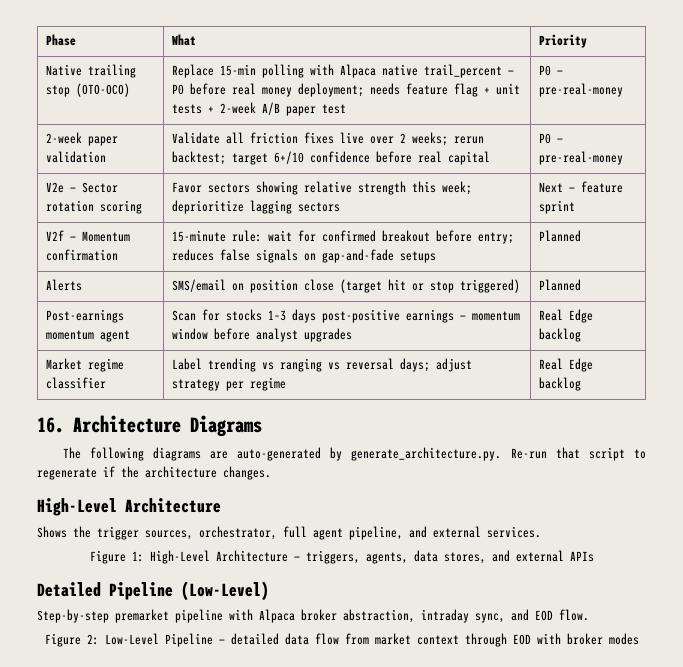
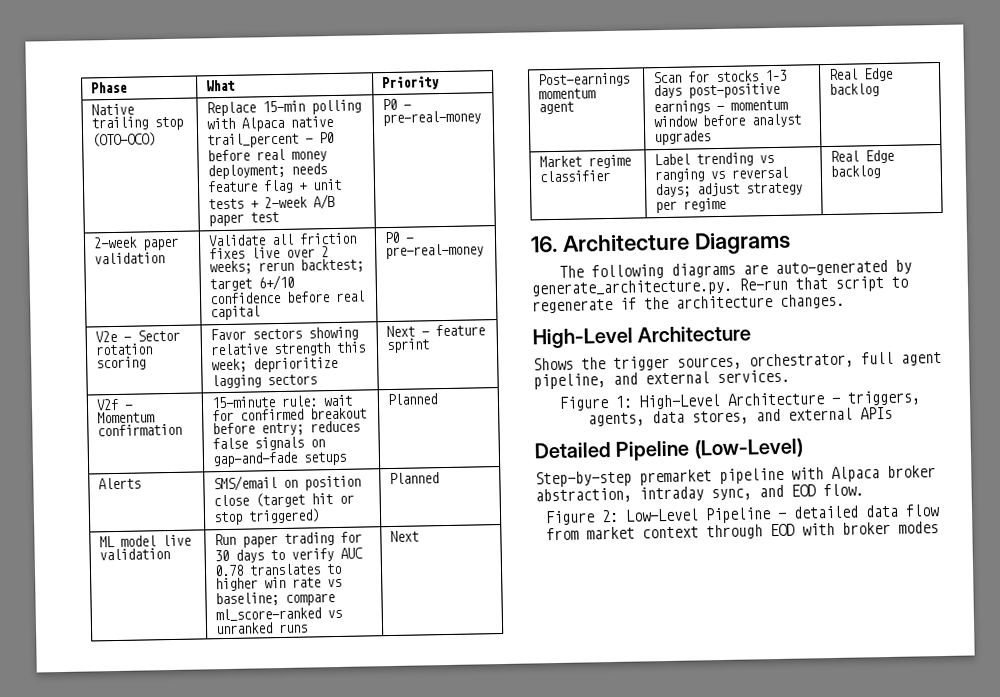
(582, 285) none -> [98,534,191,548] [98,548,170,561] [213,531,362,548] [213,547,363,563] [213,563,342,577] [214,576,342,592] [214,592,335,607] [214,607,342,622] [214,622,308,635] [389,530,419,543] // ML model live validation | Run paper trading for 30 days to verify AUC 0.78 translates to higher win rate vs baseline; compare ml_score-ranked vs unranked runs | Next

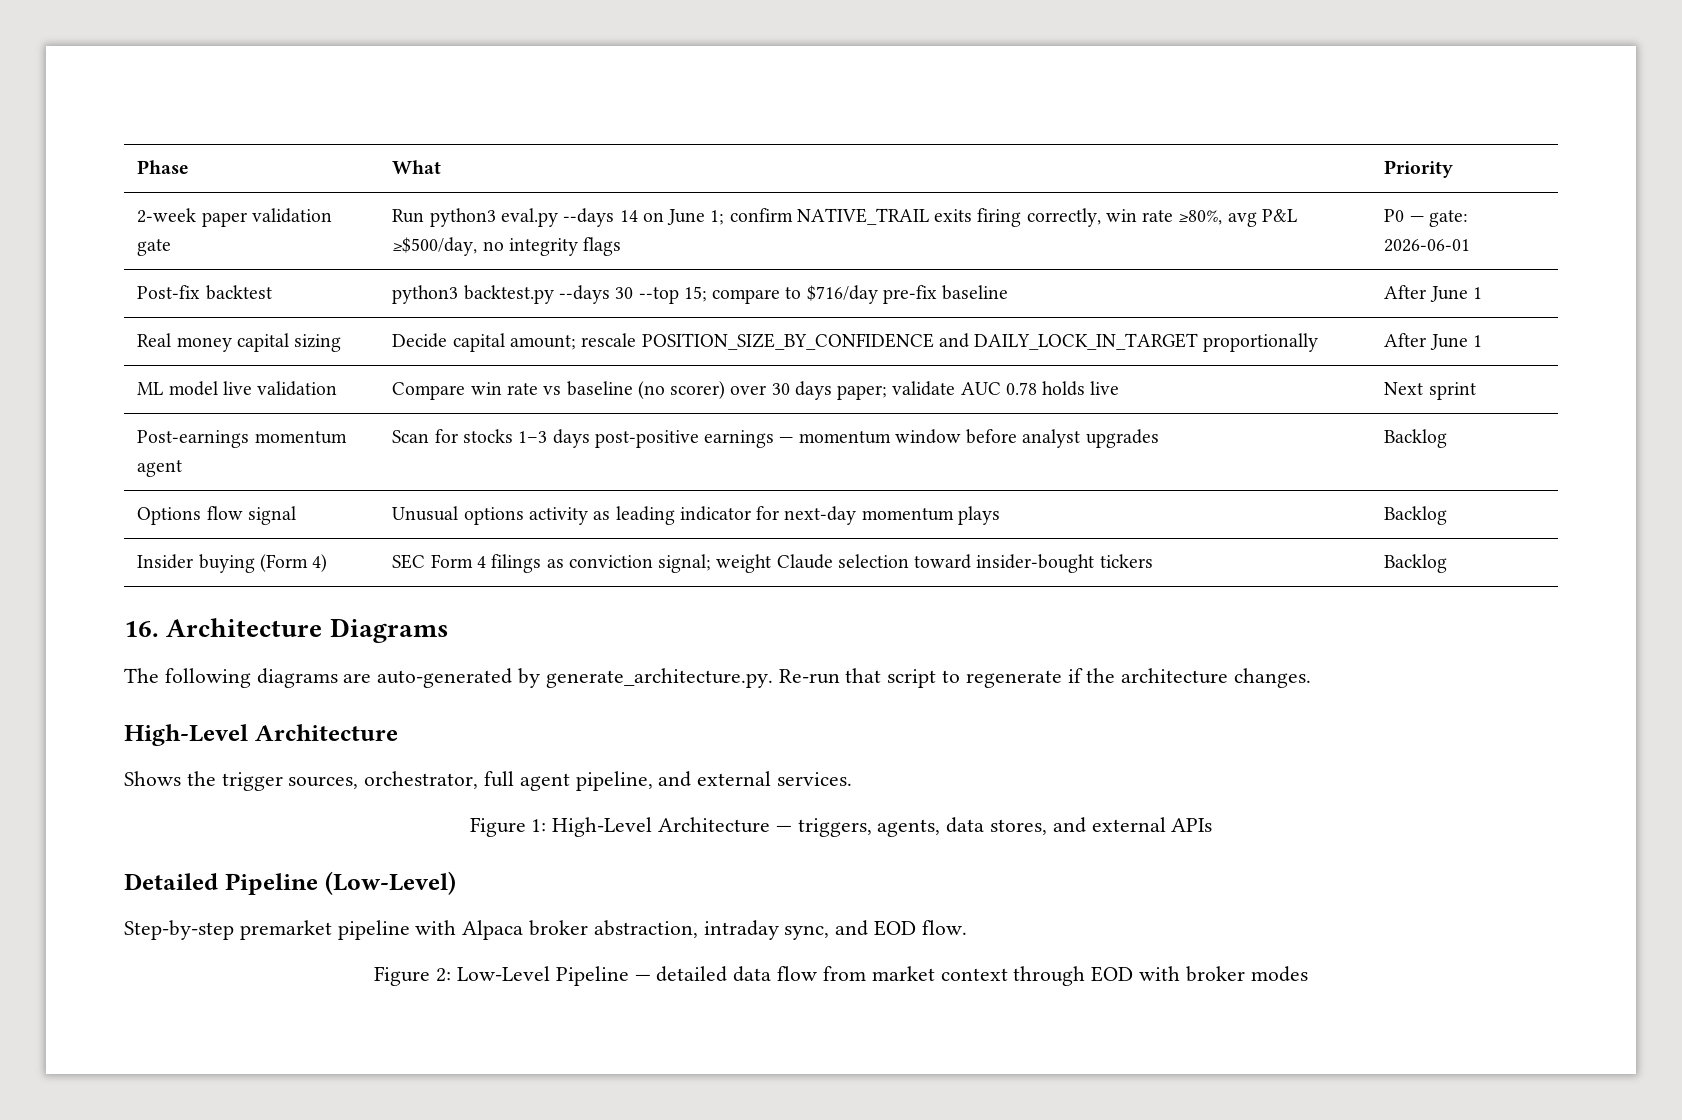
[90,103,134,116] [90,116,183,131] [91,132,156,148] [205,99,361,117] [205,115,333,132] [206,131,334,149] [206,148,327,162] [206,163,327,180] [206,178,342,194] [207,193,335,210] [207,211,279,227] [381,98,412,111] [381,110,481,127] [92,236,179,251] [93,252,165,265] [207,232,357,247] [208,246,329,260] [208,258,364,275] [208,274,294,292] [208,290,365,305] [209,305,260,321] [383,231,415,244] [384,243,484,260] [94,329,180,343] [94,343,153,356] [95,356,146,371] [209,326,358,341] [209,341,366,357] [210,356,338,373] [210,374,317,389] [385,324,485,338] [385,338,430,354] [95,398,134,411] [96,411,155,424] [96,423,182,437] [210,394,353,409] [211,407,367,422] [211,420,360,436] [211,436,325,451] [211,451,347,468] [386,393,437,406] [97,477,141,490] [212,475,361,492] [212,492,354,508] [212,508,320,526] [388,472,439,485] [98,534,191,548] [98,548,170,561] [213,531,362,548] [213,547,363,563] [213,563,342,577] [214,576,342,592] [214,592,335,607] [214,607,342,622] [214,622,308,635] [389,530,419,543] Native trailing stop (OTO-OCO) | Replace 15-min polling with Alpaca native trail_percent — P0 before real money deployment; needs feature flag + unit tests + 2-week A/B paper test | P0 — pre-real-money // 2-week paper validation | Validate all friction fixes live over 2 weeks; rerun backtest; target 6+/10 confidence before real capital | P0 — pre-real-money // V2e — Sector rotation scoring | Favor sectors showing relative strength this week; deprioritize lagging sectors | Next — feature sprint // V2f — Momentum confirmation | 15-minute rule: wait for confirmed breakout before entry; reduces false signals on gap-and-fade setups | Planned // Alerts | SMS/email on position close (target hit or stop triggered) | Planned // ML model live validation | Run paper trading for 30 days to verify AUC 0.78 translates to higher win rate vs baseline; compare ml_score-ranked vs unranked runs | Next -> [137,208,333,227] [137,239,172,256] [392,208,1297,227] [392,237,622,256] [1384,209,1469,227] [1384,239,1471,252] [137,285,272,300] [392,285,1009,304] [1384,285,1483,302] [137,333,342,352] [392,333,1319,352] [1384,333,1483,350] [137,381,338,396] [392,381,1120,400] [1384,382,1476,400] 2-week paper validation gate | Run python3 eval.py --days 14 on June 1; confirm NATIVE_TRAIL exits firing correctly, win rate ≥80%, avg P&L ≥$500/day, no integrity flags | P0 — gate: 2026-06-01 // Post-fix backtest | python3 backtest.py --days 30 --top 15; compare to $716/day pre-fix baseline | After June 1 // Real money capital sizing | Decide capital amount; rescale POSITION_SIZE_BY_CONFIDENCE and DAILY_LOCK_IN_TARGET proportionally | After June 1 // ML model live validation | Compare win rate vs baseline (no scorer) over 30 days paper; validate AUC 0.78 holds live | Next sprint
[827,67,893,82] [828,83,879,97] [538,154,631,169] [538,169,610,183] [653,152,774,167] [653,166,788,183] [654,182,803,198] [654,197,726,214] [829,149,894,164] [829,165,880,179] Real Edge backlog // Market regime classifier | Label trending vs ranging vs reversal days; adjust strategy per regime | Real Edge backlog -> [1384,429,1448,448] [137,506,297,525] [392,506,1000,525] [1384,506,1448,525] [137,554,328,573] [392,554,1153,573] [1384,554,1448,573] Backlog // Options flow signal | Unusual options activity as leading indicator for next-day momentum plays | Backlog // Insider buying (Form 4) | SEC Form 4 filings as conviction signal; weight Claude selection toward insider-bought tickers | Backlog

